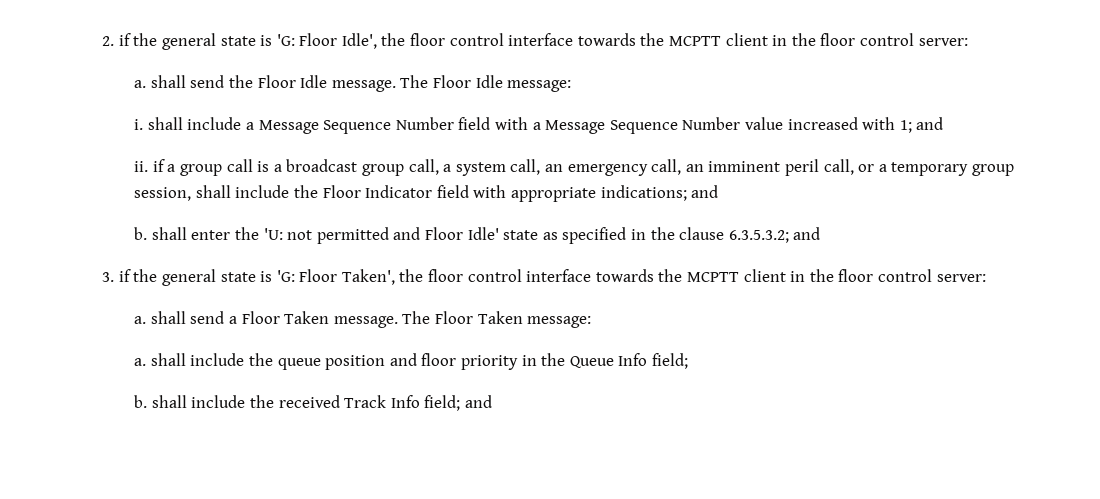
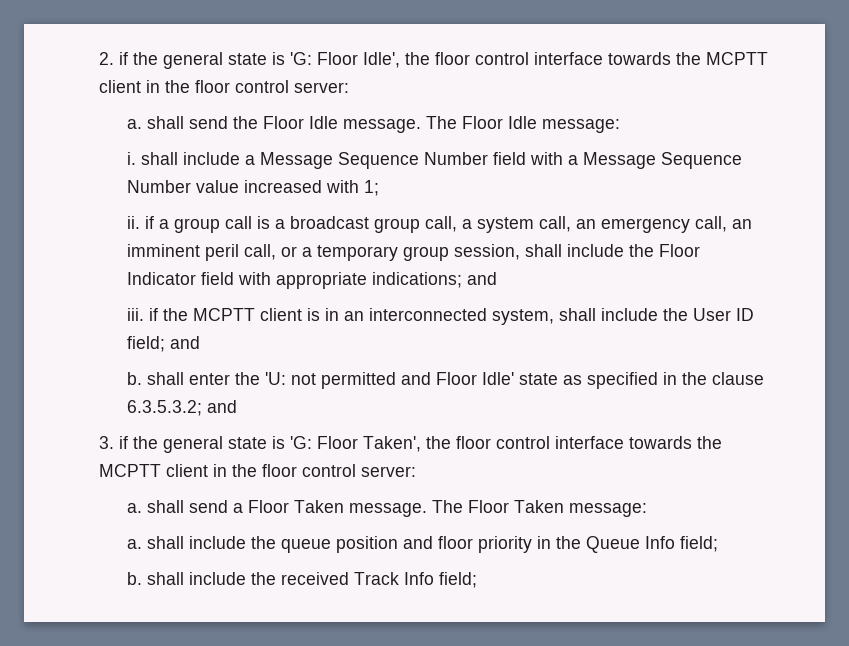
[916,117,944,130] and -> (380, 188) none
(719, 191) none -> [127,308,755,325] [127,336,201,352] // iii. if the MCPTT client is in an interconnected system, shall include the User ID field; and
[465,395,493,408] and -> (478, 580) none

